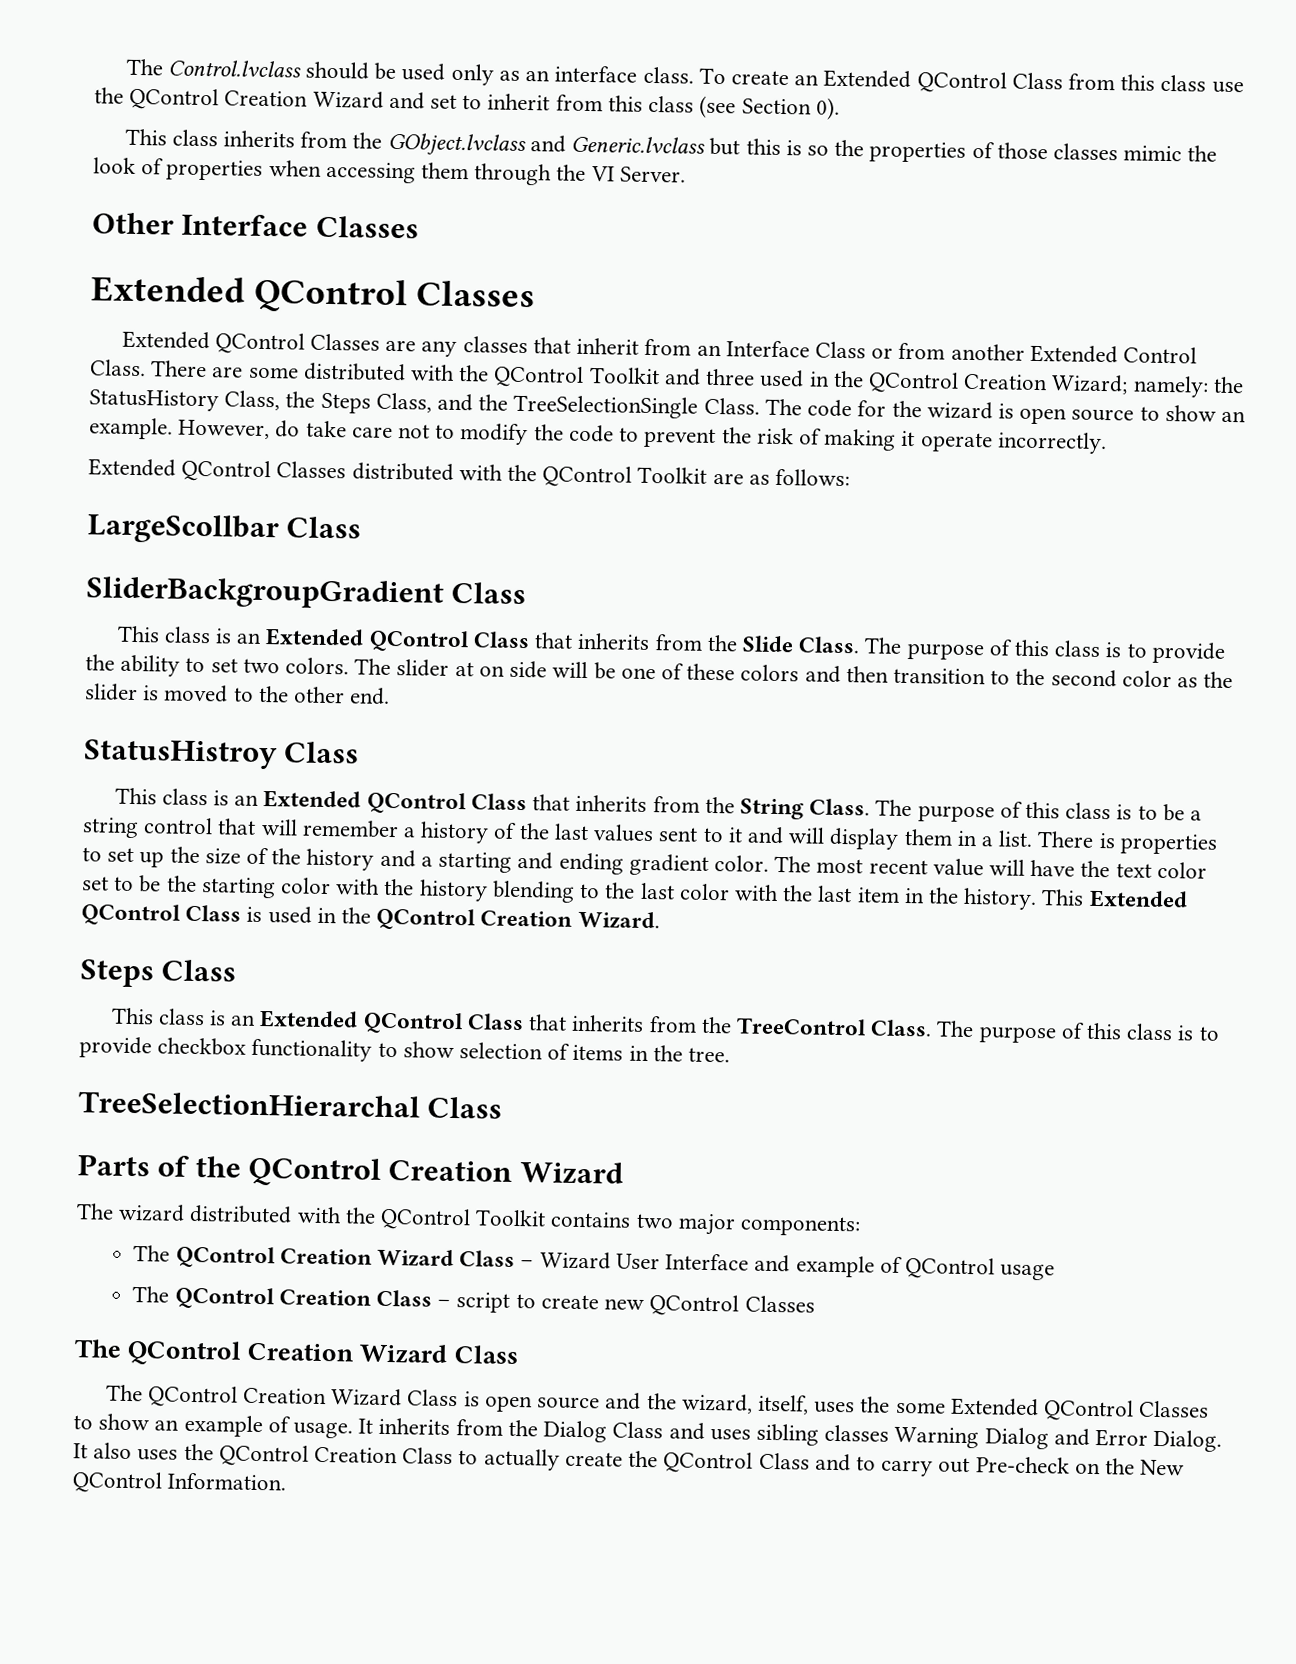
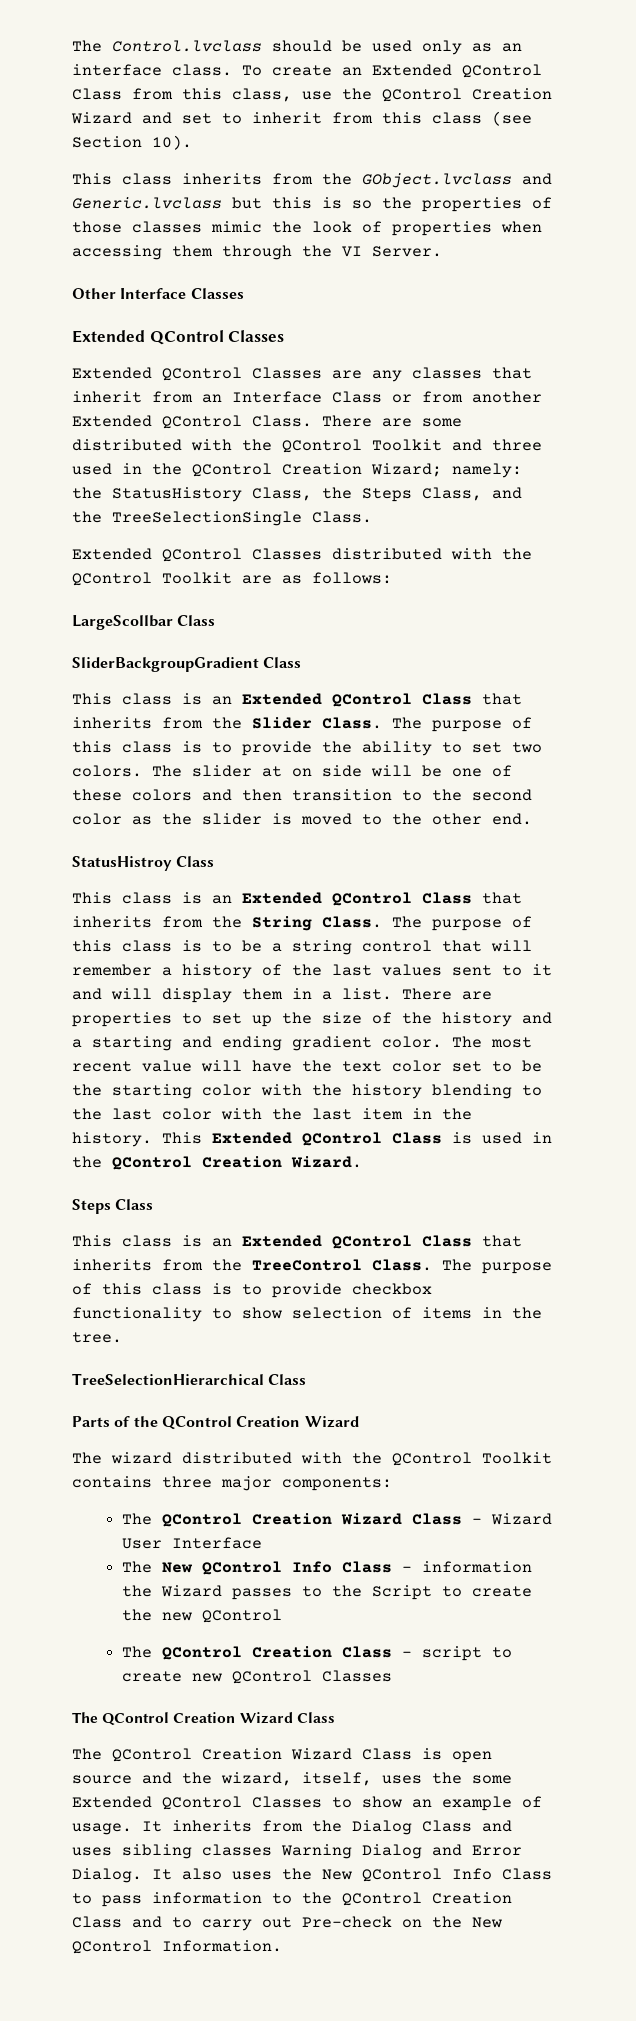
[1160,74,1207,92] class -> [232,88,292,102] class,
[815,97,840,120] 0). -> [152,135,192,150] 10).
[1122,346,1197,364] Control -> [162,415,242,429] QControl
[764,398,1246,425] [89,417,1107,455] The code for the wizard is open source to show an example. However, do take care not to modify the code to prevent the risk of making it operate incorrectly. -> (372, 517) none
[741,635,794,653] Slide -> [252,717,312,729] Slider
[1098,833,1116,849] is -> [462,991,492,1000] are
[78,1091,420,1118] TreeSelectionHierarchal -> [72,1373,264,1385] TreeSelectionHierarchical
[635,1213,674,1229] two -> [162,1476,212,1488] three
[754,1254,1056,1281] and example of QControl usage -> [121,1561,532,1575] [121,1585,532,1600] [121,1609,282,1623] // The New QControl Info Class – information the Wizard passes to the Script to create the new QControl
[218,1444,754,1474] QControl Creation Class to actually create the QControl -> [322,1868,552,1882] [72,1892,512,1907] New QControl Info Class to pass information to the QControl Creation

